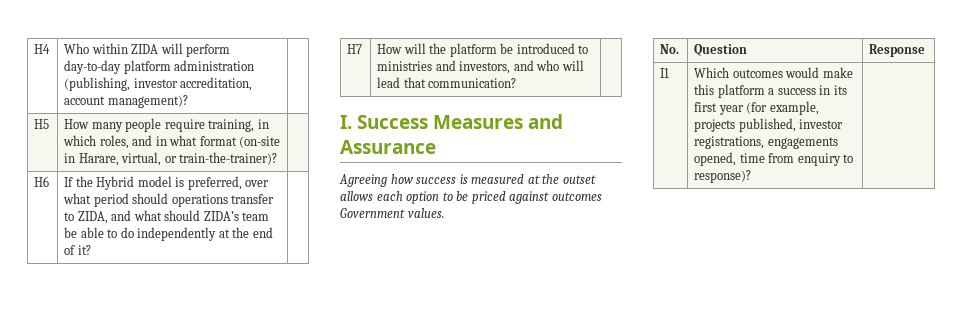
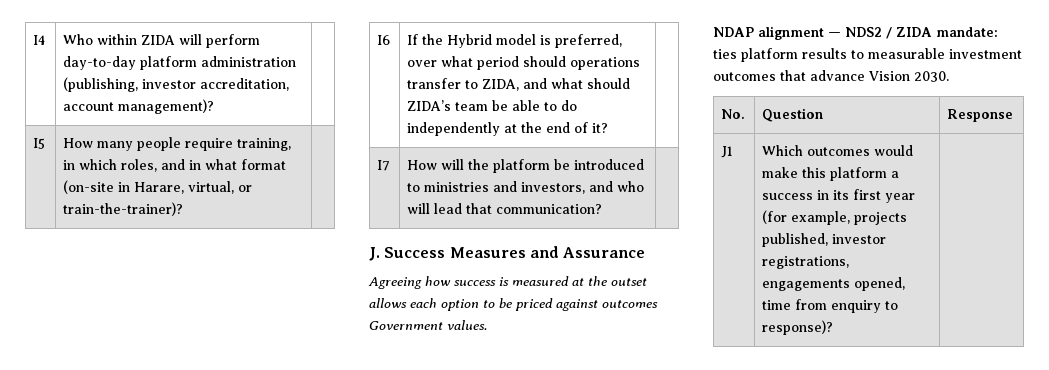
[34,44,51,54] H4 -> [33,35,46,45] I4
[34,119,50,129] H5 -> [33,138,46,149] I5
[34,176,50,187] H6 -> [377,35,391,45] I6
[347,44,363,54] H7 -> [377,160,391,171] I7
[340,115,352,129] I. -> [369,247,380,261] J.
(444, 213) none -> [713,26,998,40] [713,48,1022,62] [713,70,949,82] // NDAP alignment — NDS2 / ZIDA mandate: ties platform results to measurable investment outcomes that advance Vision 2030.
[660,68,670,78] I1 -> [721,146,734,158] J1

